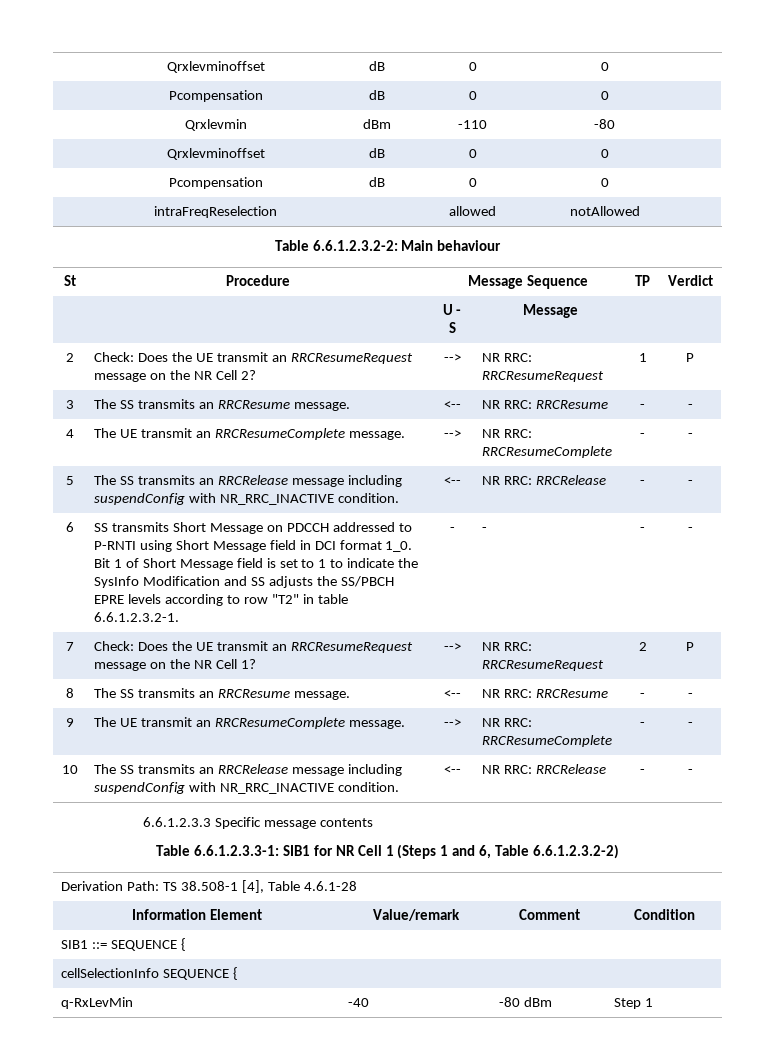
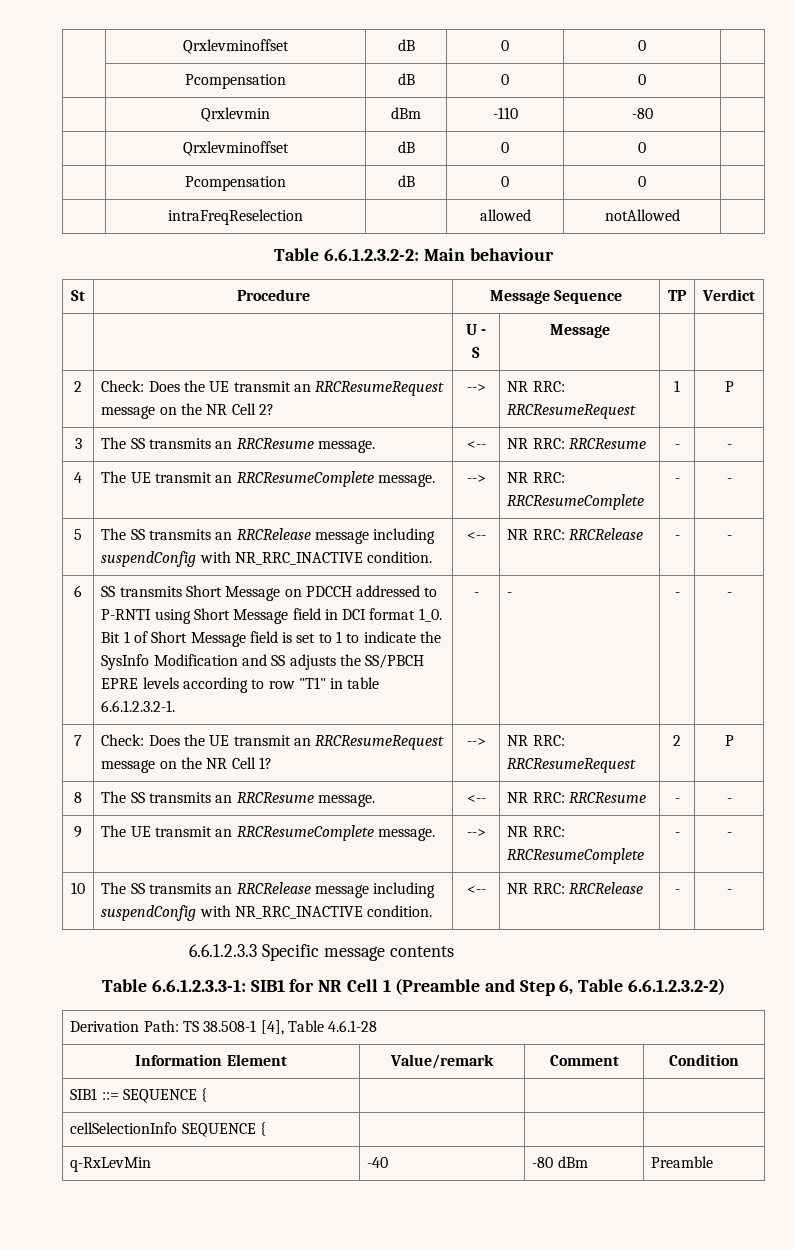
[271,594,299,604] "T2" -> [298,677,326,689] "T1"
[397,844,476,859] (Steps 1 and -> [395,978,555,996] (Preamble and Step
[614,998,654,1009] Step 1 -> [651,1156,714,1168] Preamble

